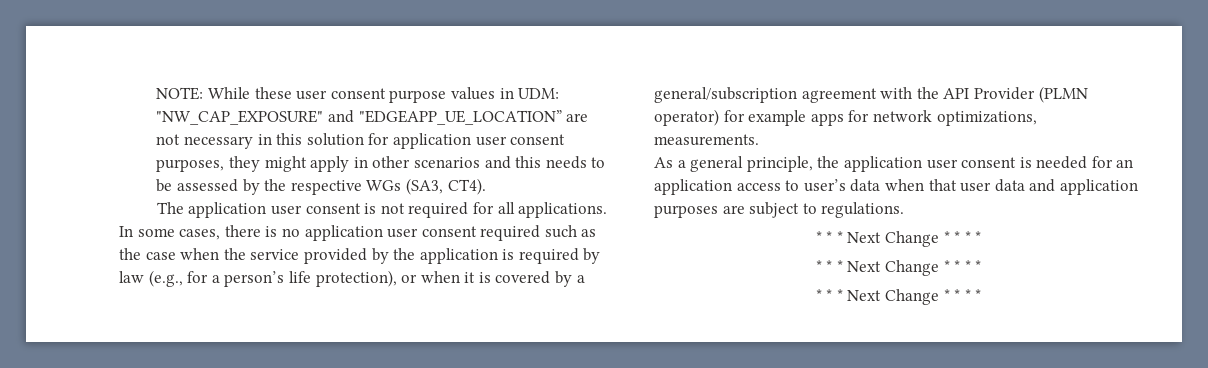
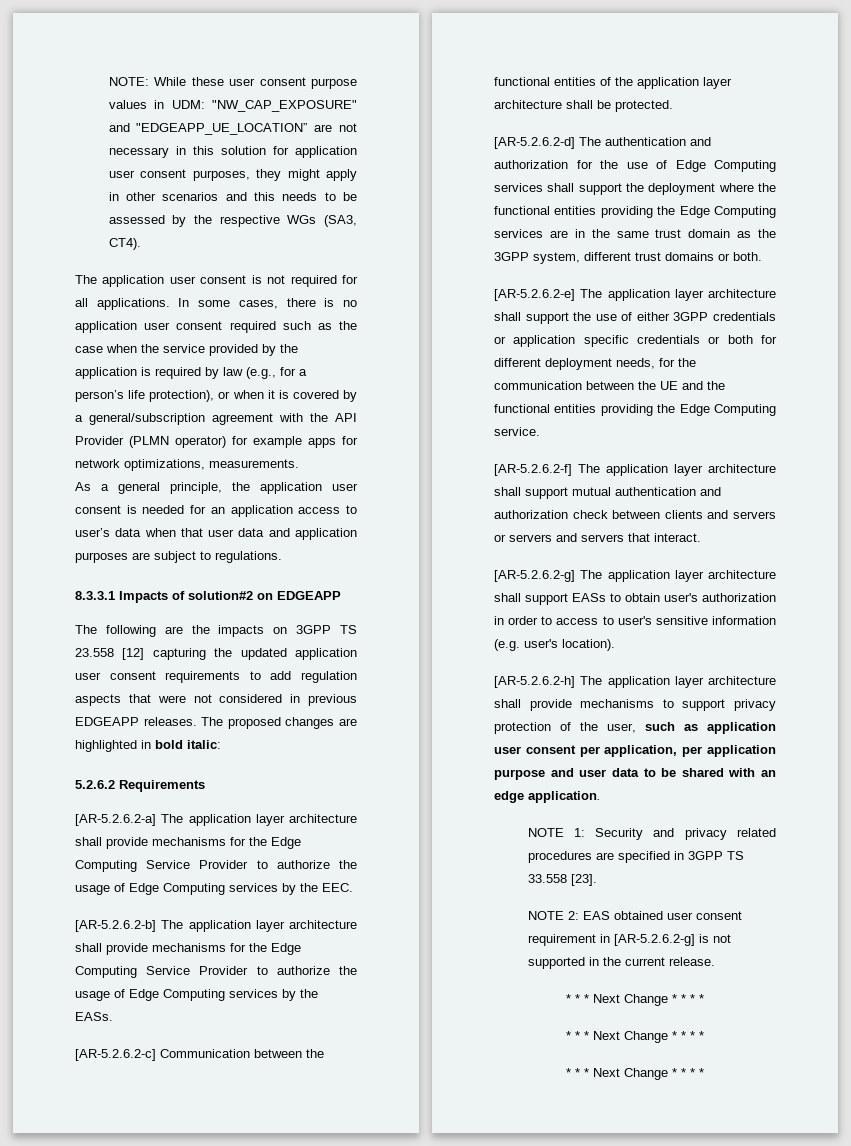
(905, 210) none -> [75,591,341,603] [75,625,357,637] [75,648,357,660] [75,671,357,683] [75,694,357,706] [75,717,357,729] [75,740,221,752] [75,780,205,792] [75,814,357,826] [75,837,301,849] [75,860,357,872] [75,883,353,895] [75,920,357,932] [75,943,301,955] [75,966,357,978] [75,989,318,1001] [75,1012,113,1021] [75,1049,324,1061] [494,77,732,89] [494,100,673,112] [494,137,711,149] [494,160,776,172] [494,183,776,195] [494,206,776,218] [494,229,776,238] [494,252,762,264] [494,289,776,301] [494,312,776,324] [494,335,777,347] [494,358,696,370] [494,381,725,390] [494,404,776,416] [494,427,540,436] [494,464,776,476] [494,487,721,499] [494,510,776,519] [494,533,701,542] [494,570,776,582] [494,593,776,605] [494,616,776,625] [494,639,615,651] [494,676,776,688] [494,699,776,711] [494,722,776,734] [494,745,776,757] [494,768,776,780] [494,791,601,803] [527,828,776,840] [527,851,744,863] [527,874,597,886] [527,911,742,920] [527,934,731,946] [527,957,715,969] // 8.3.3.1 Impacts of solution#2 on EDGEAPP // The following are the impacts on 3GPP TS 23.558 [12] capturing the updated application user consent requirements to add regulation aspects that were not considered in previous EDGEAPP releases. The proposed changes are highlighted in bold italic: // 5.2.6.2 Requirements // [AR-5.2.6.2-a] The application layer architecture shall provide mechanisms for the Edge Computing Service Provider to authorize the usage of Edge Computing services by the EEC. // [AR-5.2.6.2-b] The application layer architecture shall provide mechanisms for the Edge Computing Service Provider to authorize the usage of Edge Computing services by the EASs. // [AR-5.2.6.2-c] Communication between the functional entities of the application layer architecture shall be protected. // [AR-5.2.6.2-d] The authentication and authorization for the use of Edge Computing services shall support the deployment where the functional entities providing the Edge Computing services are in the same trust domain as the 3GPP system, different trust domains or both. // [AR-5.2.6.2-e] The application layer architecture shall support the use of either 3GPP credentials or application specific credentials or both for different deployment needs, for the communication between the UE and the functional entities providing the Edge Computing service. // [AR-5.2.6.2-f] The application layer architecture shall support mutual authentication and authorization check between clients and servers or servers and servers that interact. // [AR-5.2.6.2-g] The application layer architecture shall support EASs to obtain user's authorization in order to access to user's sensitive information (e.g. user's location). // [AR-5.2.6.2-h] The application layer architecture shall provide mechanisms to support privacy protection of the user, such as application user consent per application, per application purpose and user data to be shared with an edge application. // NOTE 1: Security and privacy related procedures are specified in 3GPP TS 33.558 [23]. // NOTE 2: EAS obtained user consent requirement in [AR-5.2.6.2-g] is not supported in the current release.

